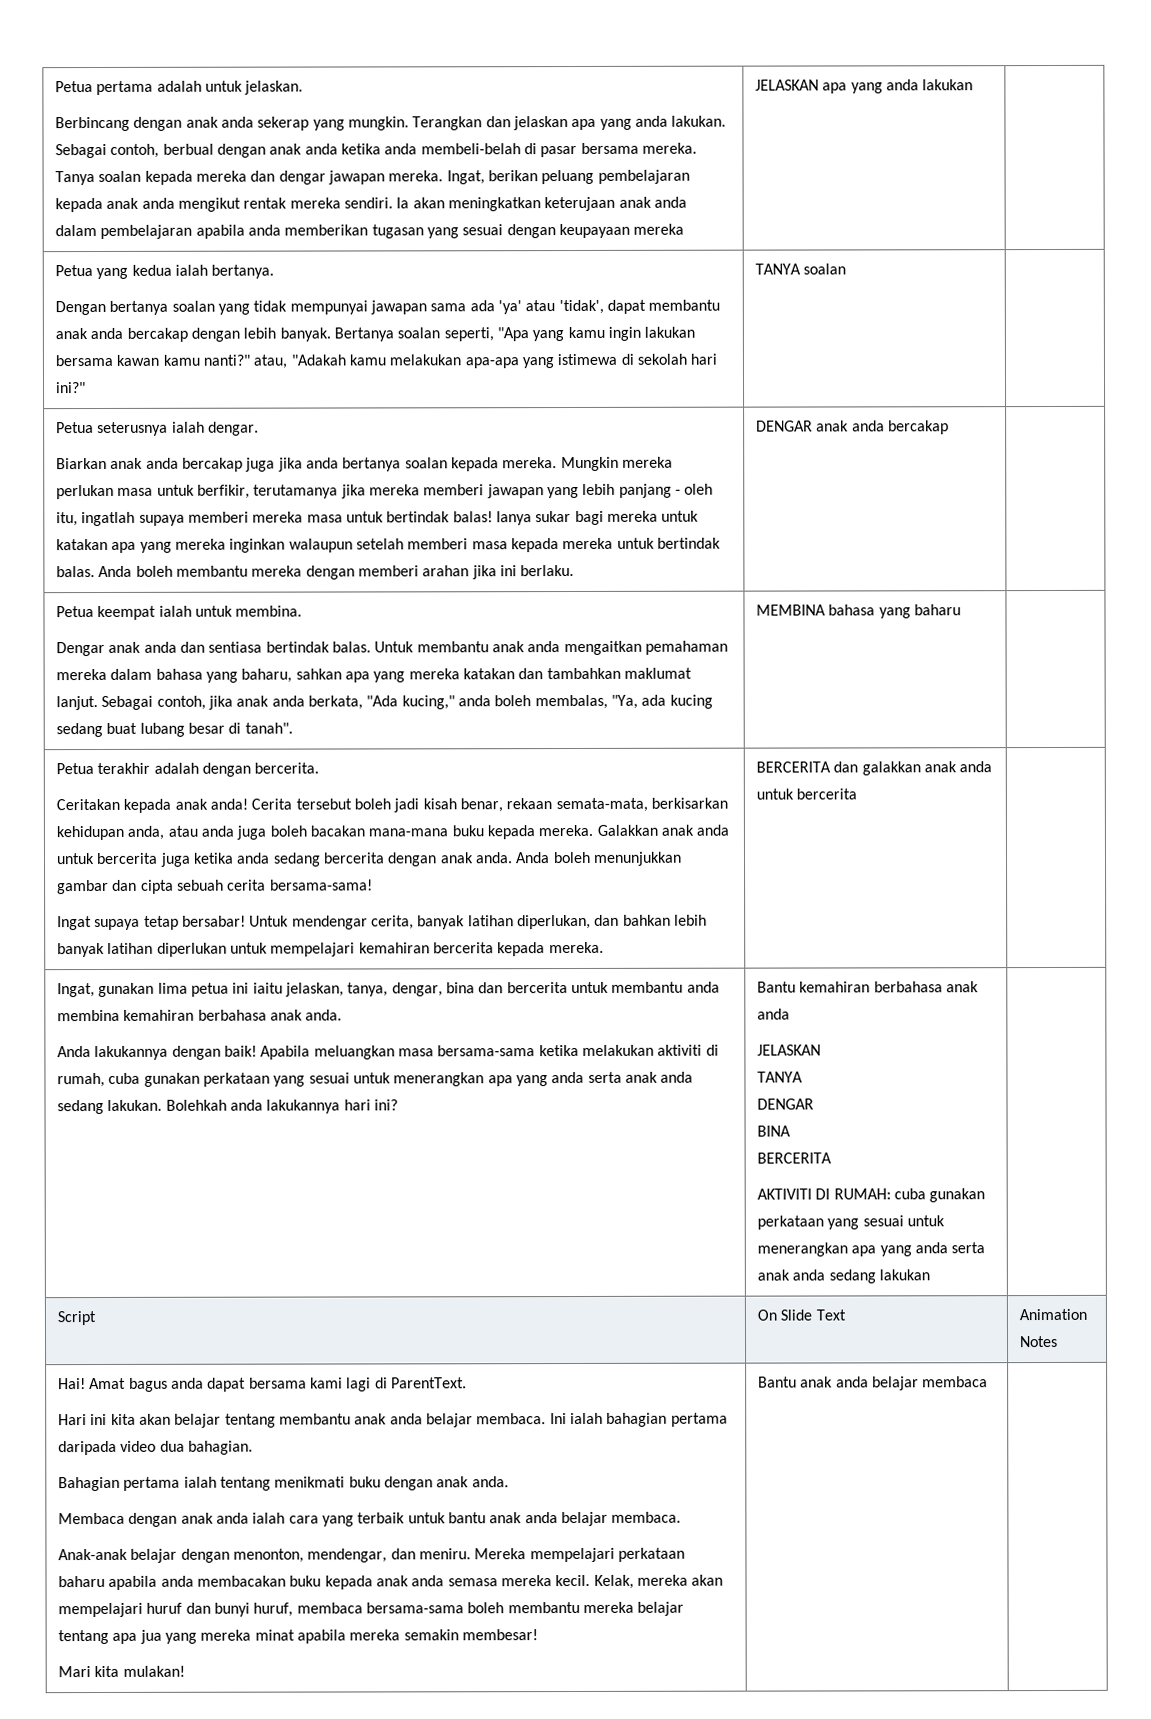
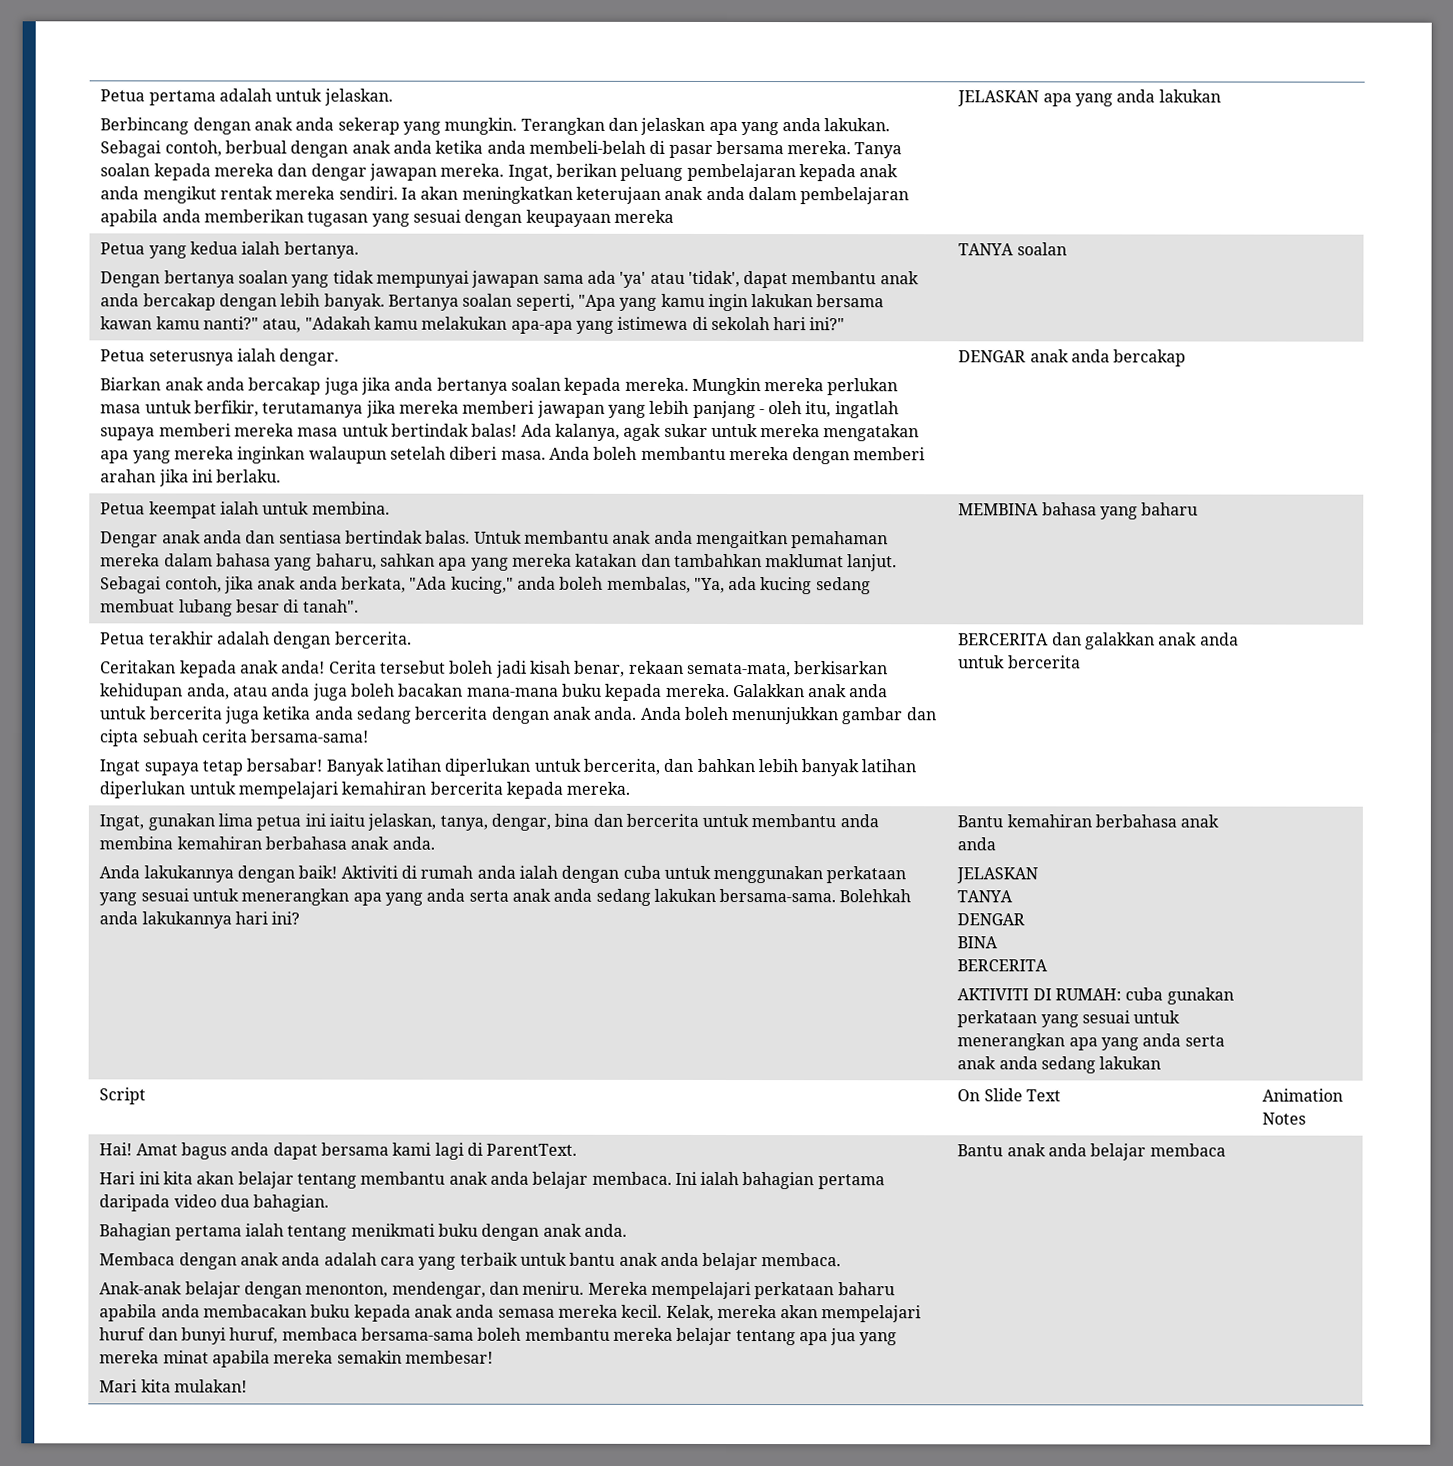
[496,510,700,526] [56,538,109,551] Ianya sukar bagi mereka untuk katakan -> [520,423,920,442] Ada kalanya, agak sukar untuk mereka mengatakan
[407,537,721,553] [56,566,96,578] memberi masa kepada mereka untuk bertindak balas. -> [449,446,546,460] diberi masa.
[106,722,138,734] buat -> [100,599,176,613] membuat
[249,914,592,930] Untuk mendengar cerita, banyak latihan diperlukan, -> [325,758,660,776] Banyak latihan diperlukan untuk bercerita,
[260,1044,719,1060] [57,1072,200,1088] Apabila meluangkan masa bersama-sama ketika melakukan aktiviti di rumah, cuba gunakan -> [340,865,824,884] Aktiviti di rumah anda ialah dengan cuba untuk menggunakan
[107,1099,163,1111] lakukan. -> [653,888,837,903] lakukan bersama-sama.
[252,1512,286,1524] ialah -> [323,1252,377,1266] adalah

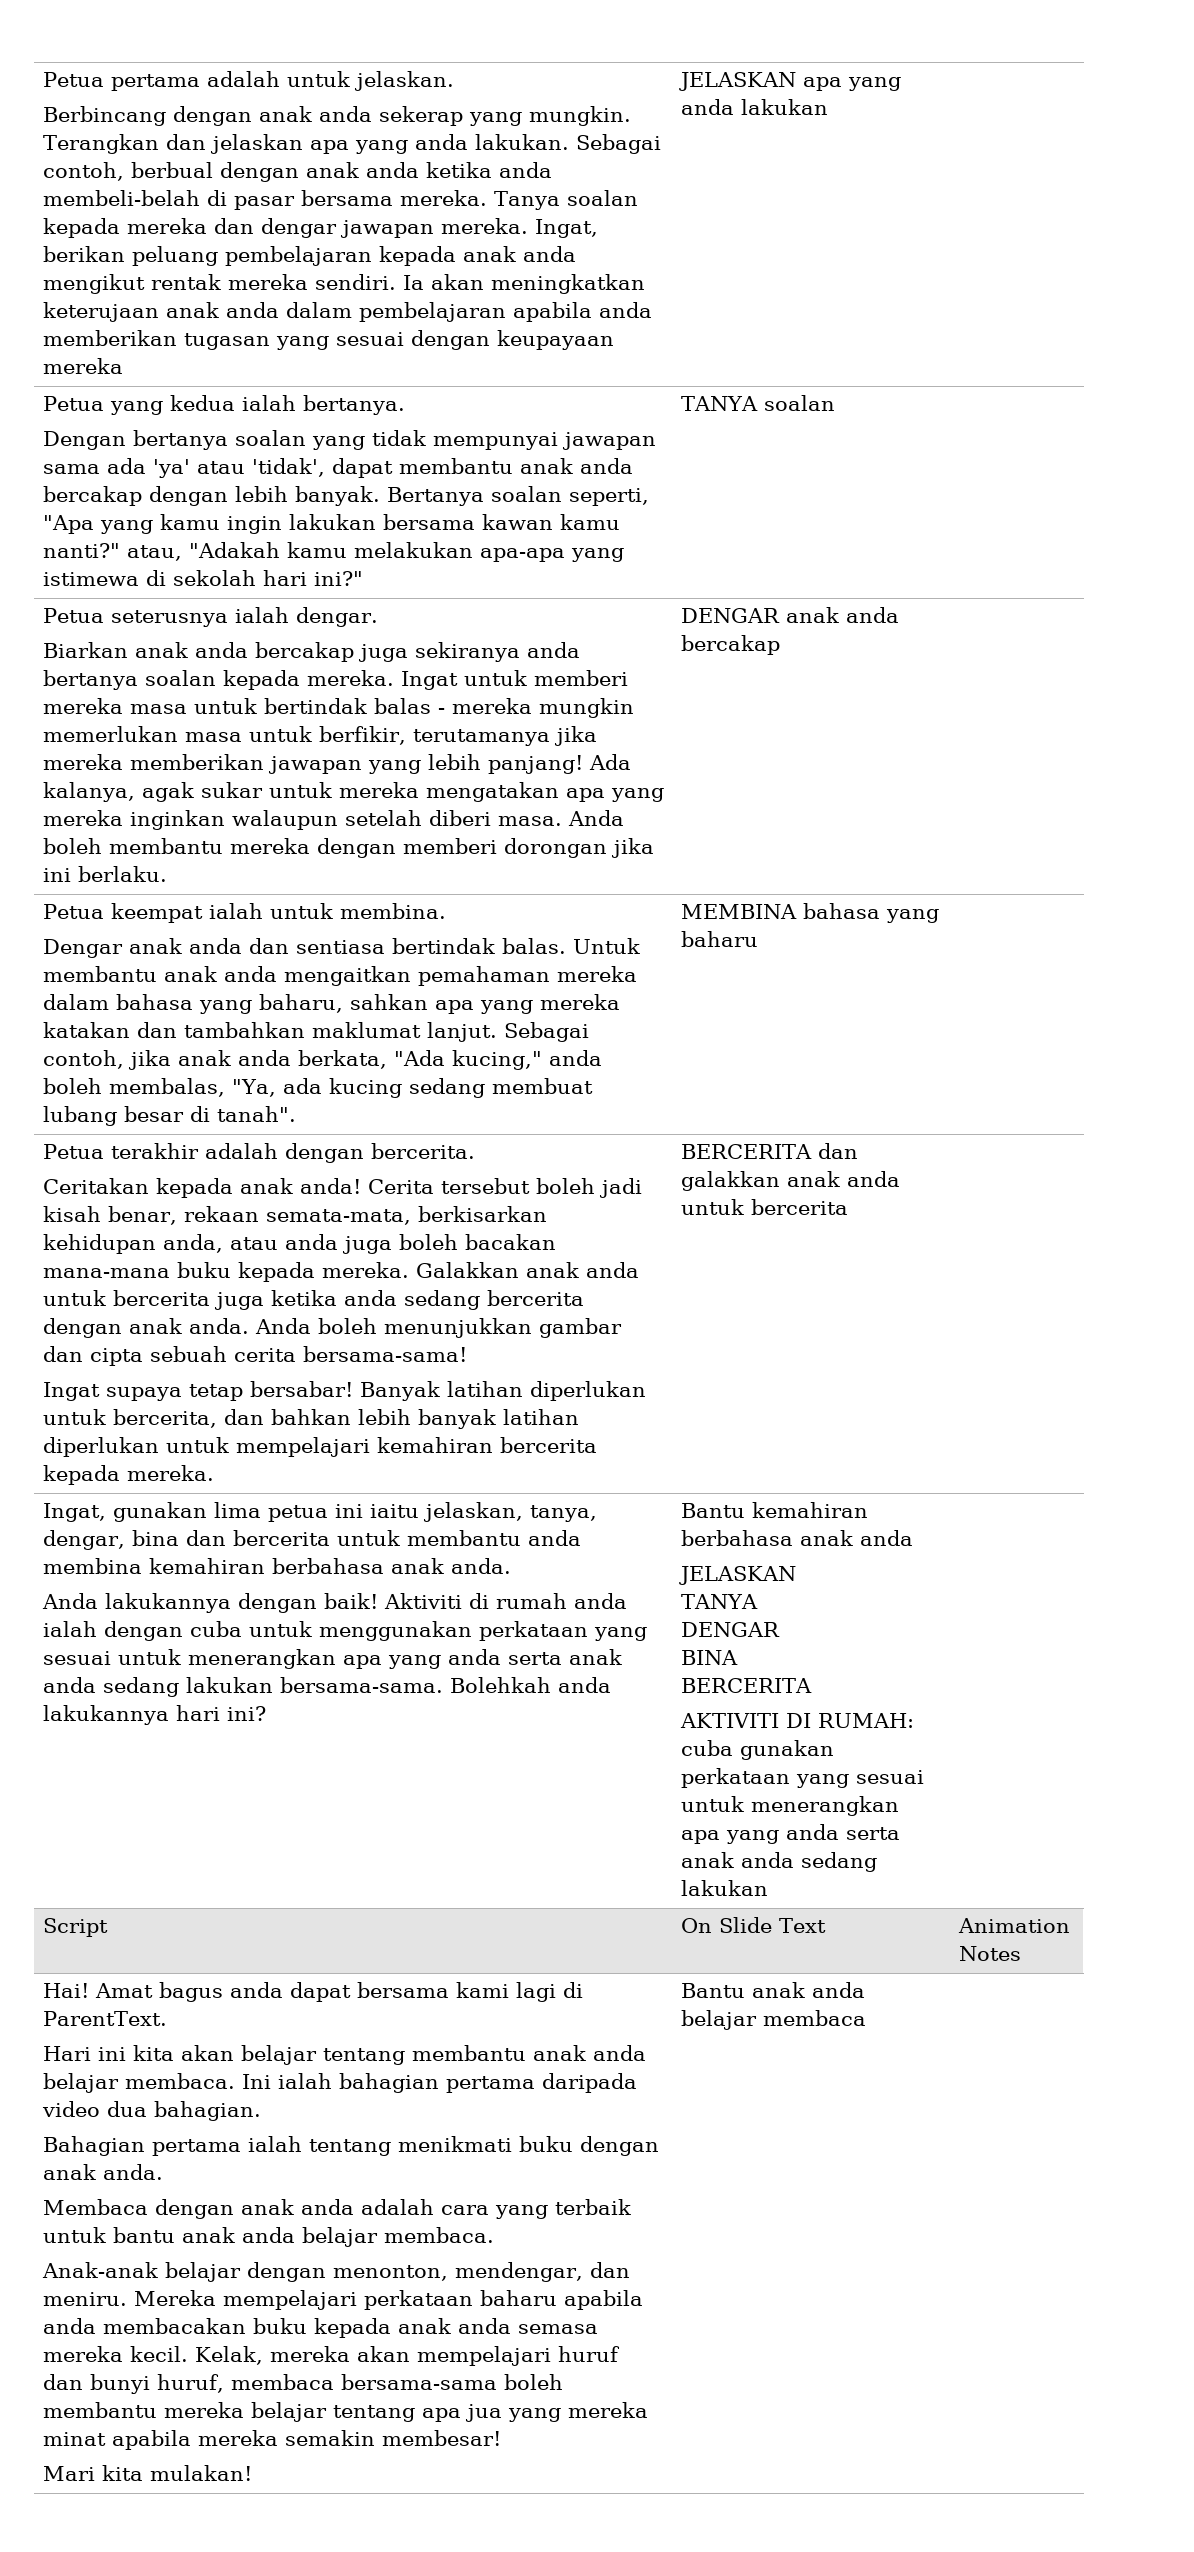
[360,377,391,395] jika -> [414,642,520,662] sekiranya
[691,377,899,396] Mungkin mereka perlukan -> [400,670,628,690] [42,698,634,718] [42,726,178,742] Ingat untuk memberi mereka masa untuk bertindak balas - mereka mungkin memerlukan
[462,400,535,414] memberi -> [129,754,264,770] memberikan
[692,400,899,419] [100,423,518,441] panjang - oleh itu, ingatlah supaya memberi mereka masa untuk bertindak balas! -> [487,755,583,774] panjang!
[100,469,157,483] arahan -> [503,838,607,858] dorongan

